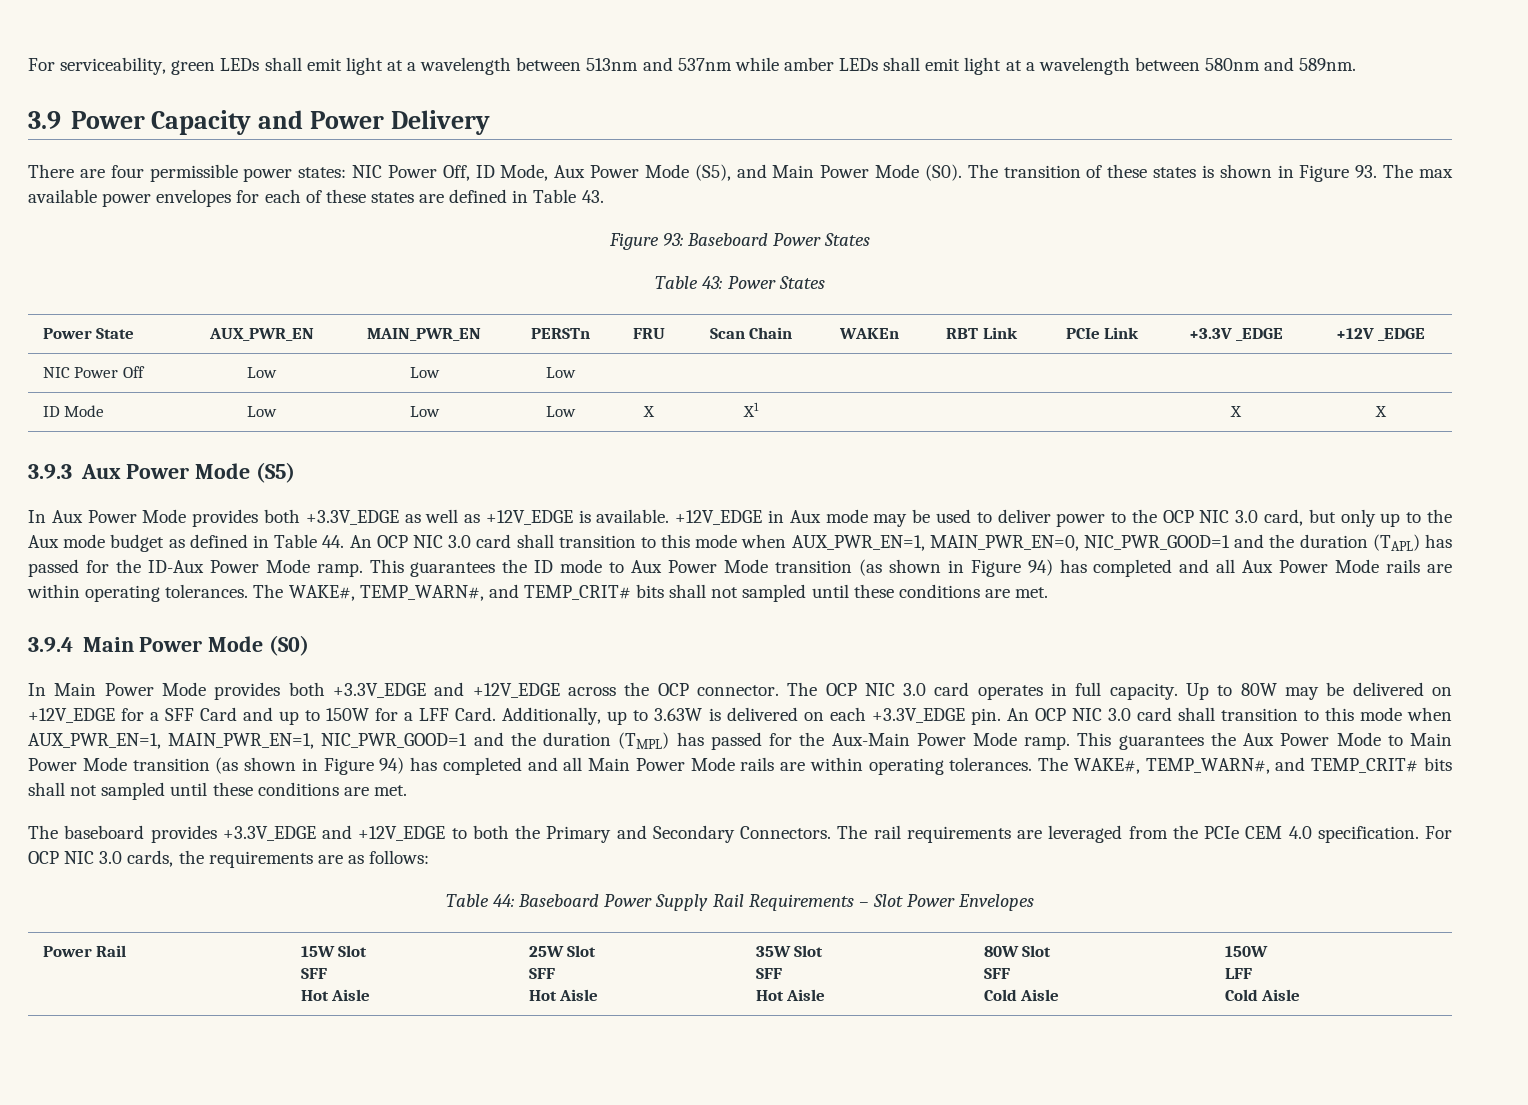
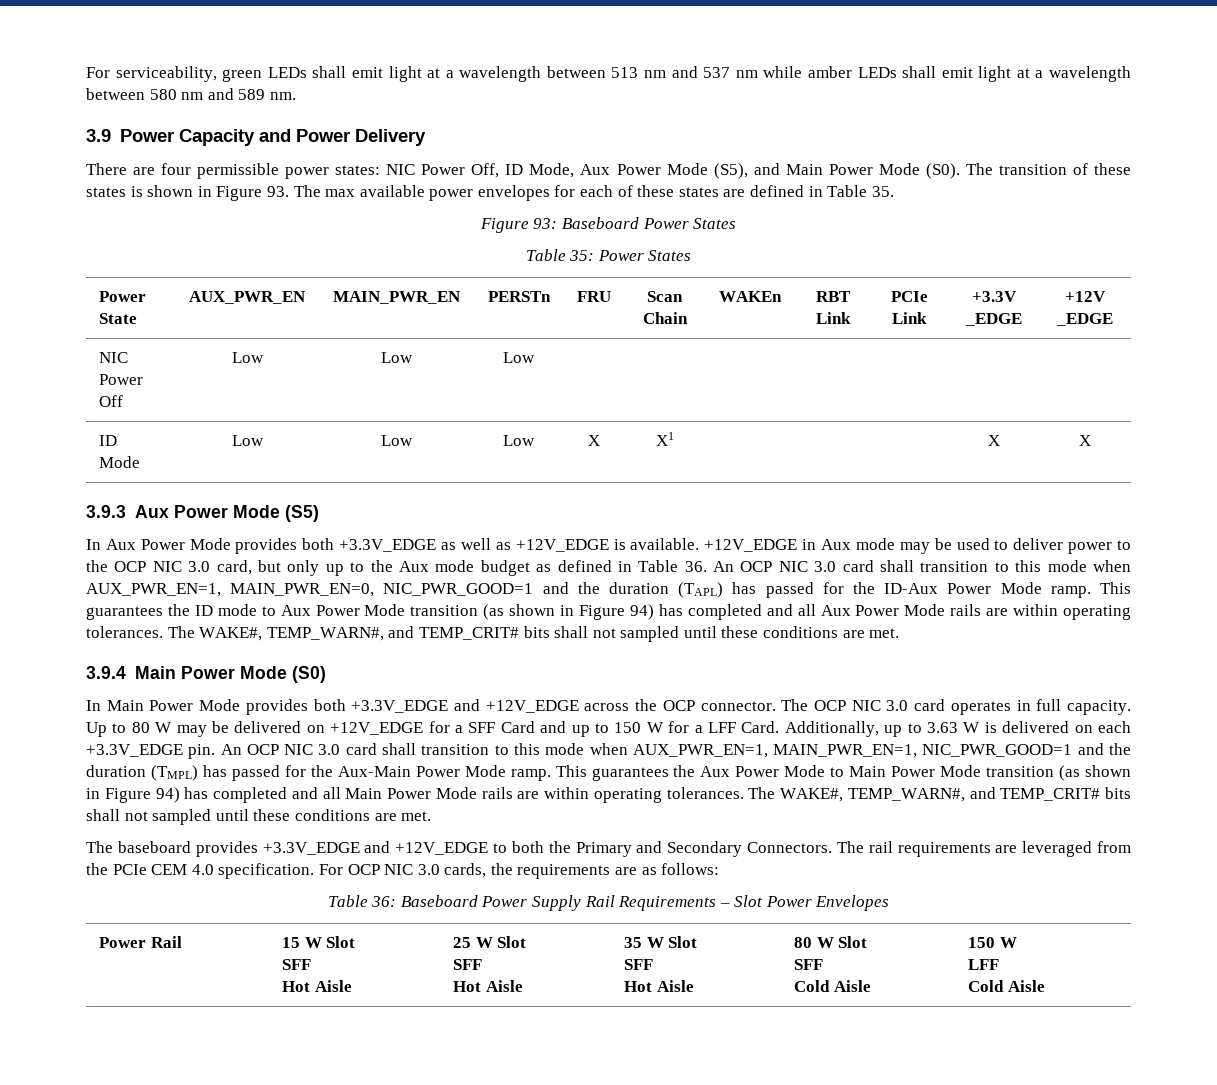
[586,57,732,71] 513nm and 537nm -> [611,66,758,78] 513 nm and 537 nm
[1205,57,1357,71] 580nm and 589nm. -> [149,88,296,100] 580 nm and 589 nm.
[581,190,604,203] 43. -> [871,186,894,197] 35.
[702,276,723,289] 43: -> [569,250,595,261] 35:
[322,535,345,548] 44. -> [684,561,707,572] 36.
[1240,683,1277,696] 80W -> [131,722,173,733] 80 W
[326,708,370,721] 150W -> [614,722,664,733] 150 W
[654,708,703,721] 3.63W -> [926,722,981,733] 3.63 W
[492,894,514,907] 44: -> [371,896,397,907] 36:
[300,945,368,957] [300,968,327,979] [300,989,371,1001] [528,945,597,957] [528,968,555,979] [528,989,599,1001] [755,945,824,957] [755,968,782,979] [755,989,826,1001] [983,946,1019,957] 15W Slot // SFF // Hot Aisle | 25W Slot // SFF // Hot Aisle | 35W Slot // SFF // Hot Aisle | 80W -> [282,936,356,948] [282,959,312,970] [282,980,352,992] [453,936,527,948] [453,959,483,970] [453,980,523,992] [624,936,698,948] [624,959,654,970] [624,980,694,992] [794,937,834,948] 15 W Slot // SFF // Hot Aisle | 25 W Slot // SFF // Hot Aisle | 35 W Slot // SFF // Hot Aisle | 80 W
[1224,946,1268,957] 150W -> [968,937,1017,948] 150 W

